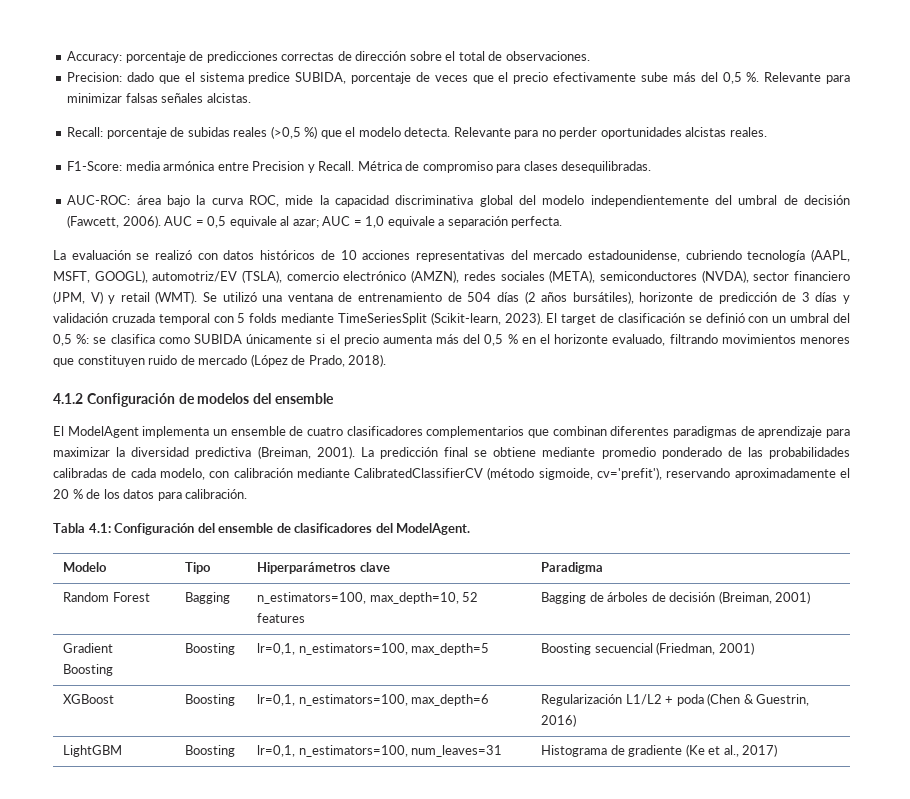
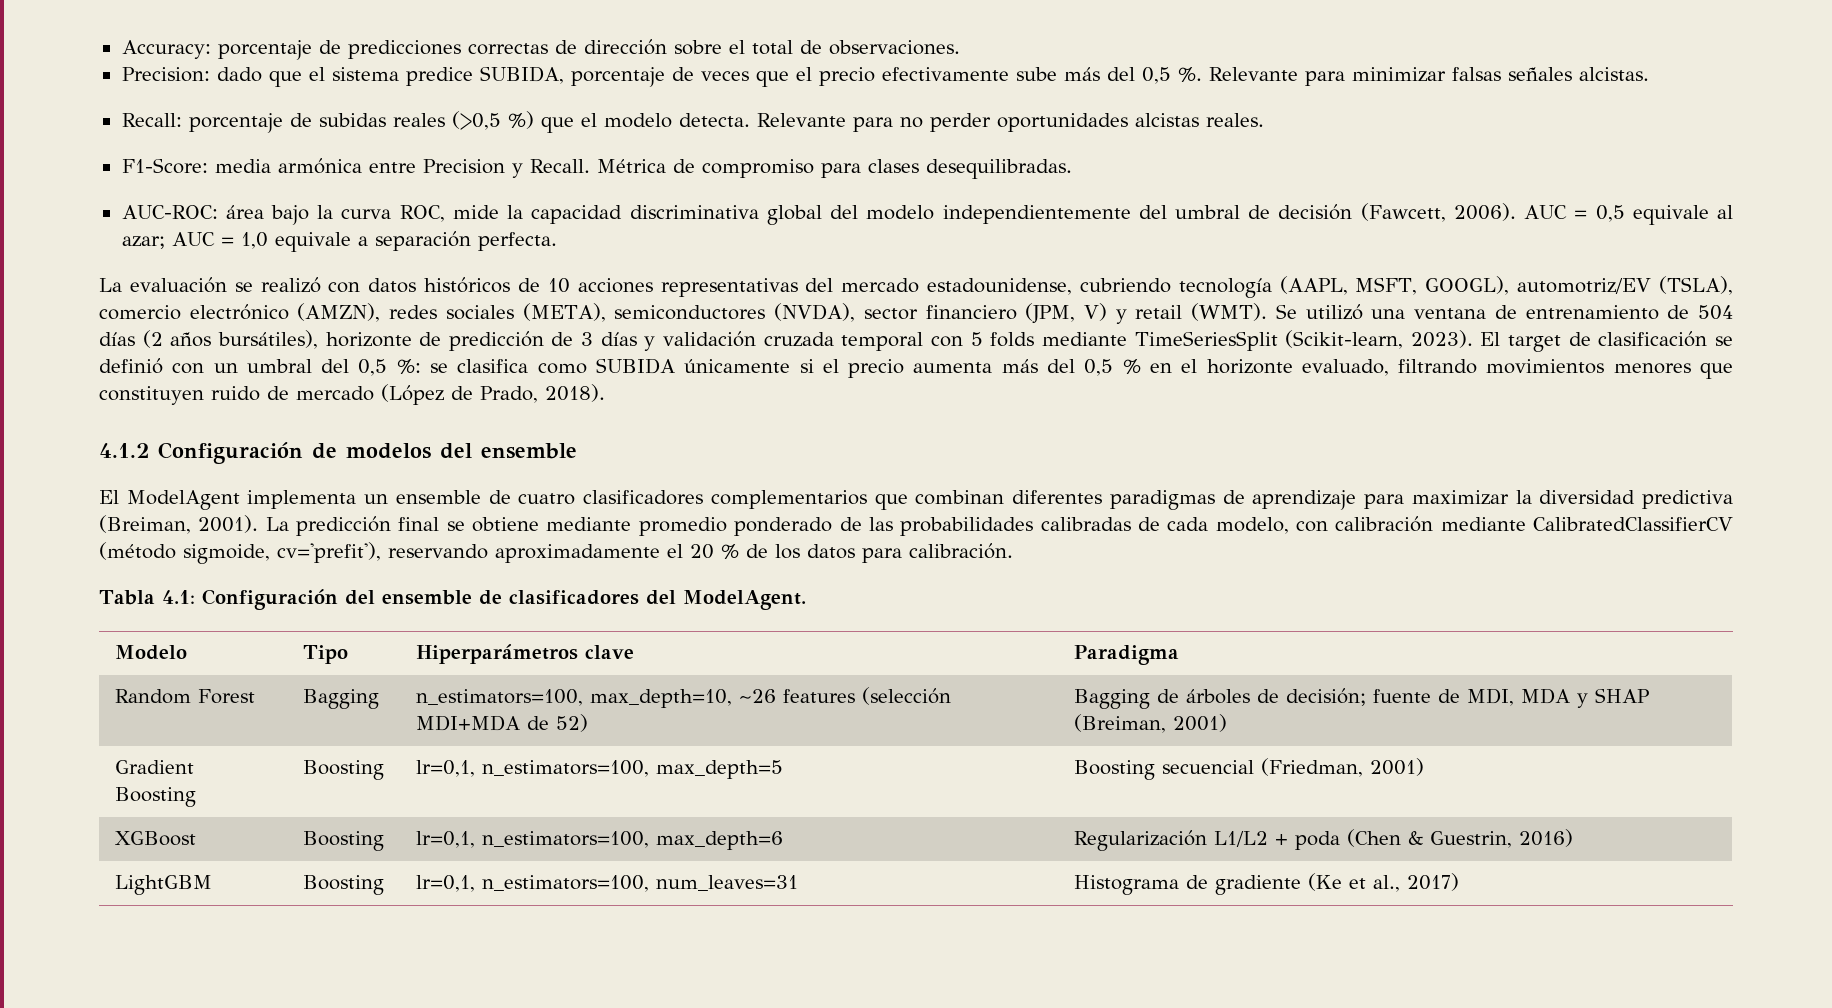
[462,592,479,602] 52 -> [738,689,776,703] ~26
(306, 618) none -> [861,687,951,705] [415,714,588,732] (selección MDI+MDA de 52)
[669,592,716,602] decisión -> [1285,688,1649,708] decisión; fuente de MDI, MDA y SHAP

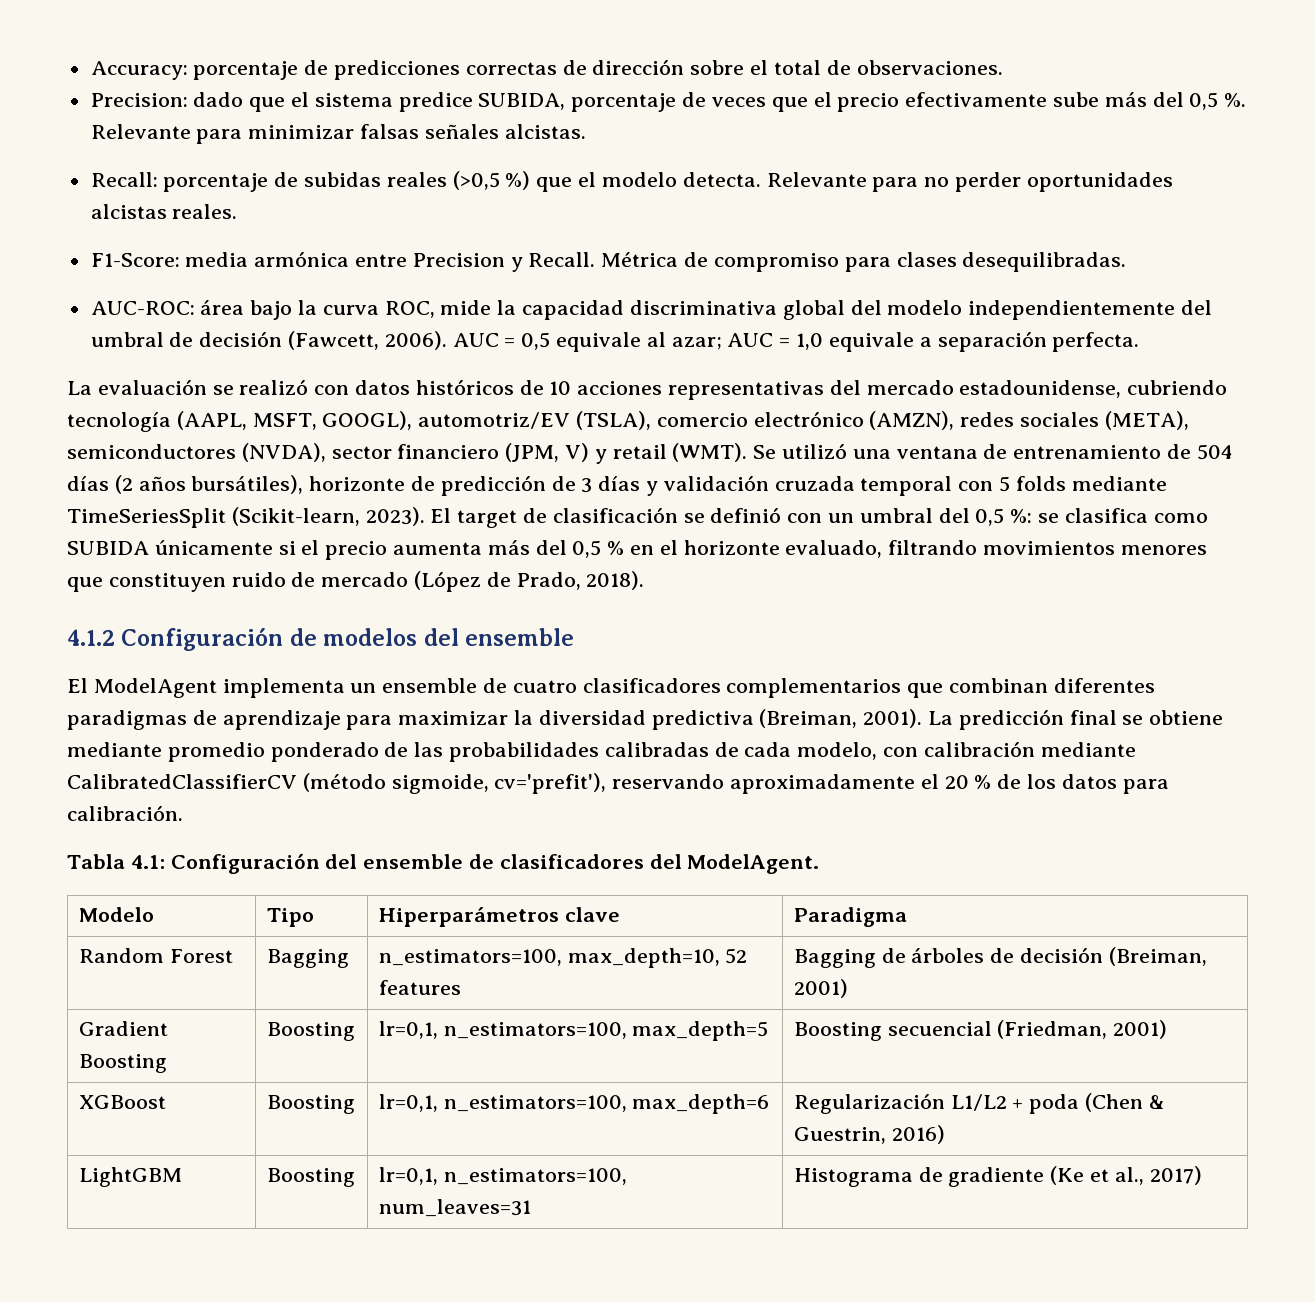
[738,689,776,703] ~26 -> [725,948,748,964] 52
[861,687,951,705] [415,714,588,732] (selección MDI+MDA de 52) -> (461, 987) none
[1285,688,1649,708] decisión; fuente de MDI, MDA y SHAP -> [1020,947,1104,963] decisión

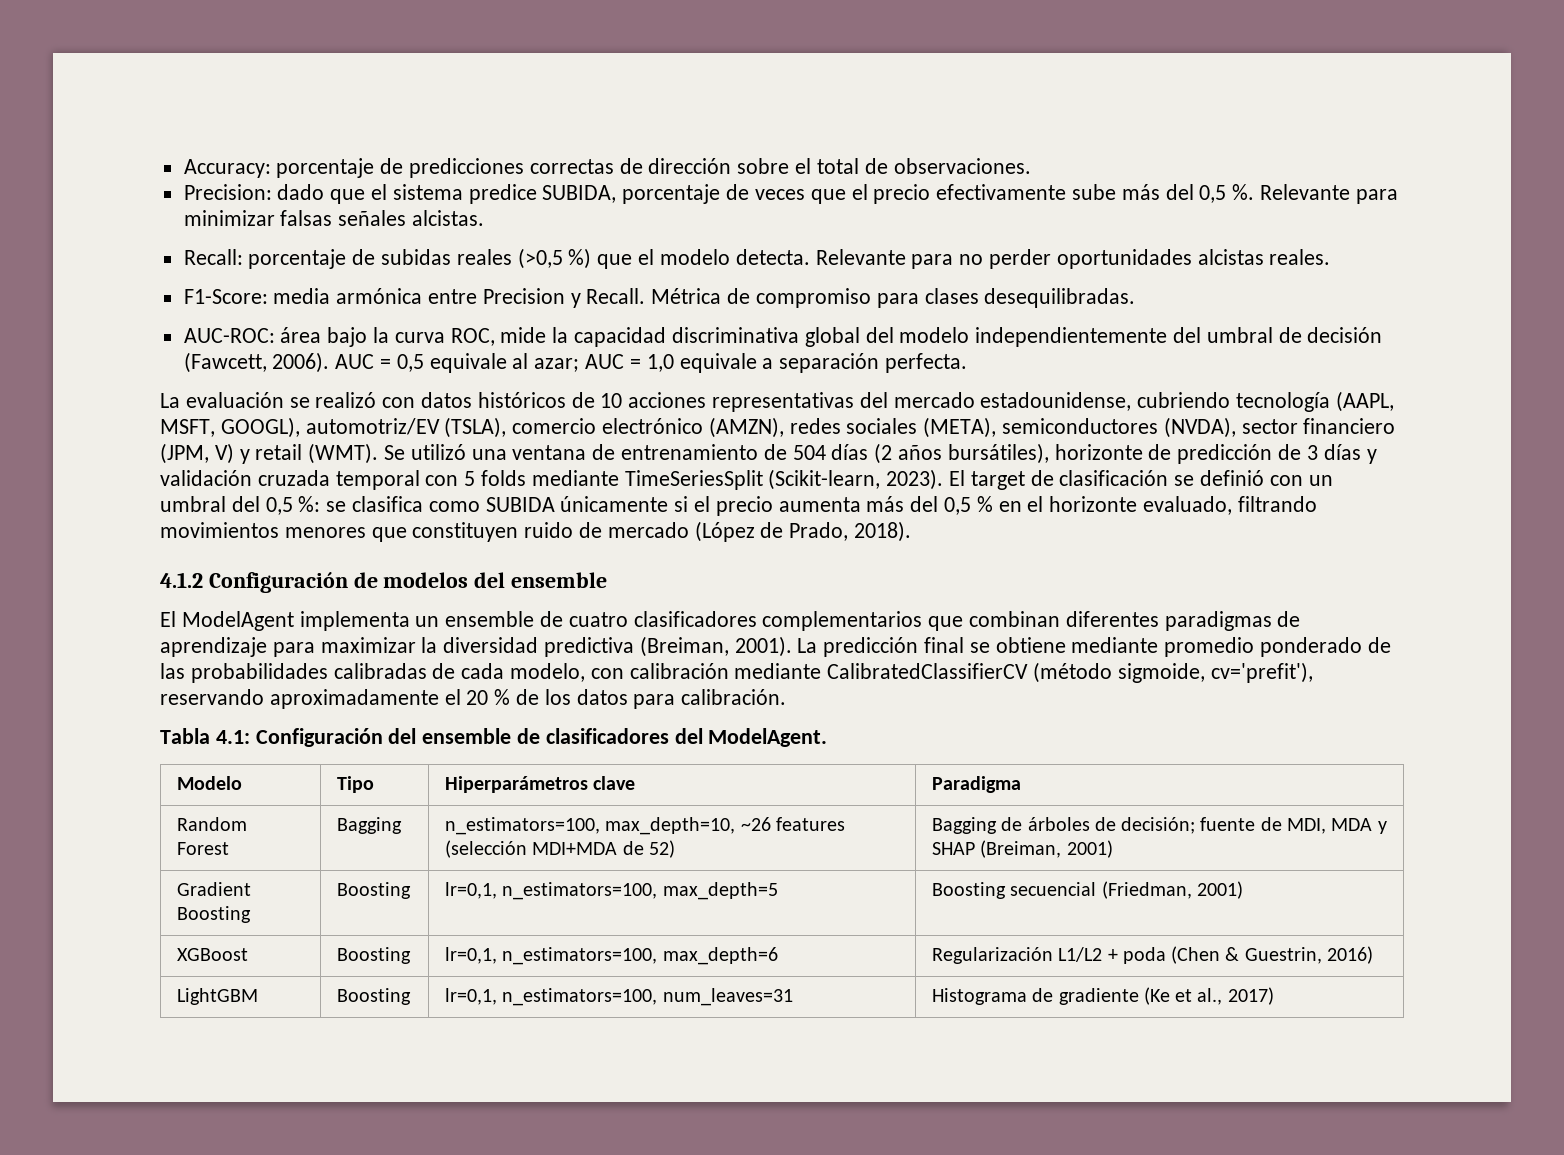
[725,948,748,964] 52 -> [740,817,771,831] ~26
(461, 987) none -> [445,840,675,858] (selección MDI+MDA de 52)
[1020,947,1104,963] decisión -> [1121,817,1387,834] [932,842,976,855] decisión; fuente de MDI, MDA y SHAP

